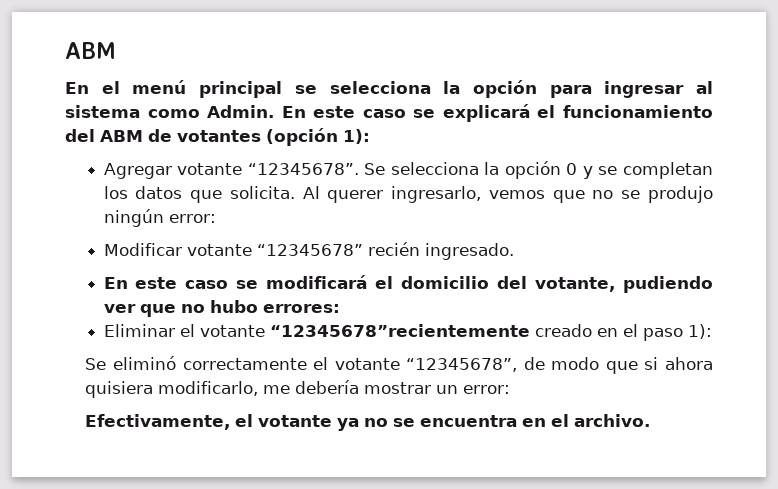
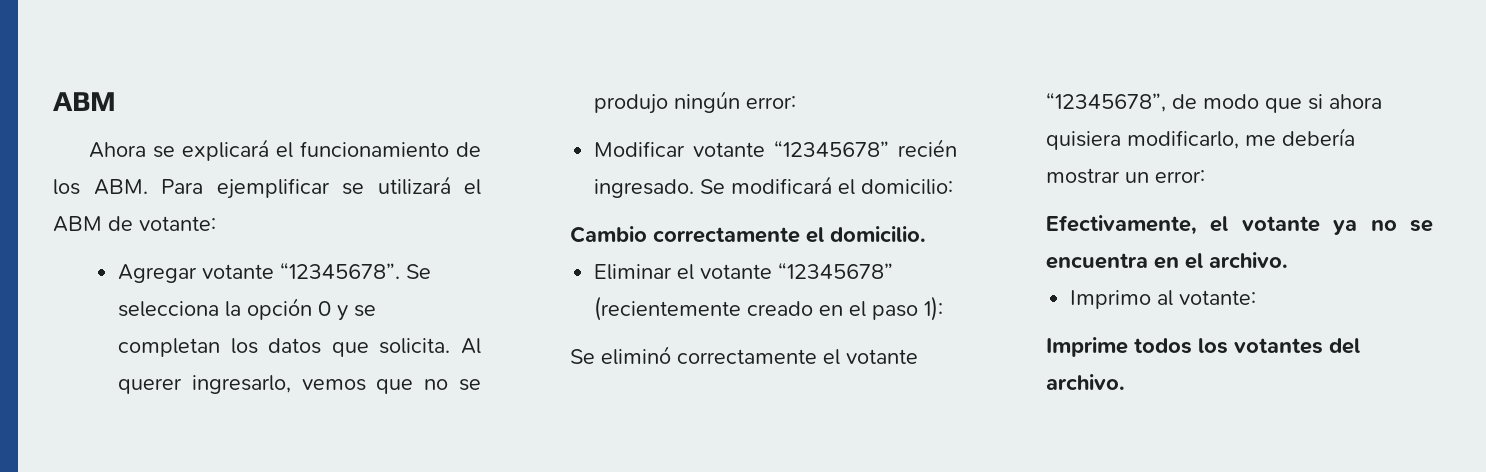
[65,80,713,98] [65,104,713,122] [65,128,370,146] En el menú principal se selecciona la opción para ingresar al sistema como Admin. En este caso se explicará el funcionamiento del ABM de votantes (opción 1): -> [88,139,481,161] [53,176,481,199] [53,216,216,232] Ahora se explicará el funcionamiento de los ABM. Para ejemplificar se utilizará el ABM de votante:
[103,275,713,293] [103,300,340,317] // En este caso se modificará el domicilio del votante, pudiendo ver que no hubo errores: -> [699,176,953,195] [569,226,926,243] Se modificará el domicilio: // Cambio correctamente el domicilio.
[269,324,530,337] “12345678”recientemente -> [777,262,893,279] [593,296,741,321] “12345678” (recientemente
(651, 420) none -> [1069,290,1256,309] [1045,337,1360,357] [1045,374,1125,390] // Imprimo al votante: // Imprime todos los votantes del archivo.

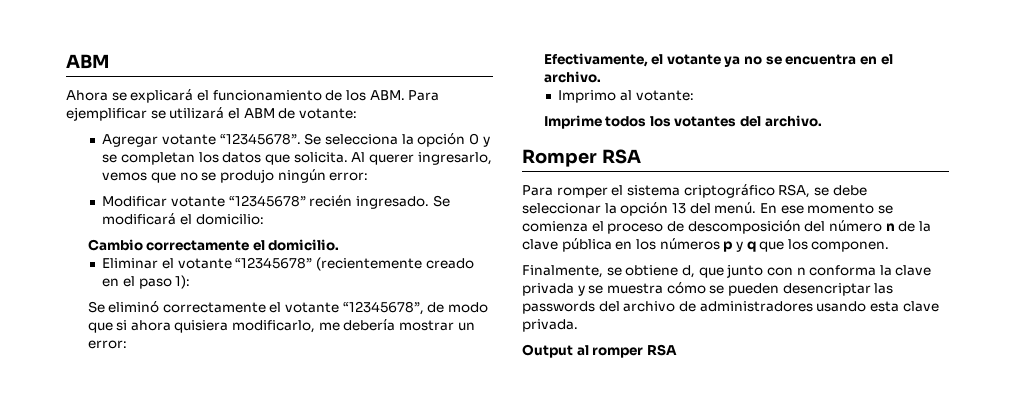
(1125, 382) none -> [522,149,641,167] [522,184,867,198] [522,202,893,216] [522,220,931,234] [522,238,890,252] [522,264,932,278] [522,282,894,296] [522,301,939,314] [522,319,578,332] [522,344,677,358] // Romper RSA // Para romper el sistema criptográfico RSA, se debe seleccionar la opción 13 del menú. En ese momento se comienza el proceso de descomposición del número n de la clave pública en los números p y q que los componen. // Finalmente, se obtiene d, que junto con n conforma la clave privada y se muestra cómo se pueden desencriptar las passwords del archivo de administradores usando esta clave privada. // Output al romper RSA

